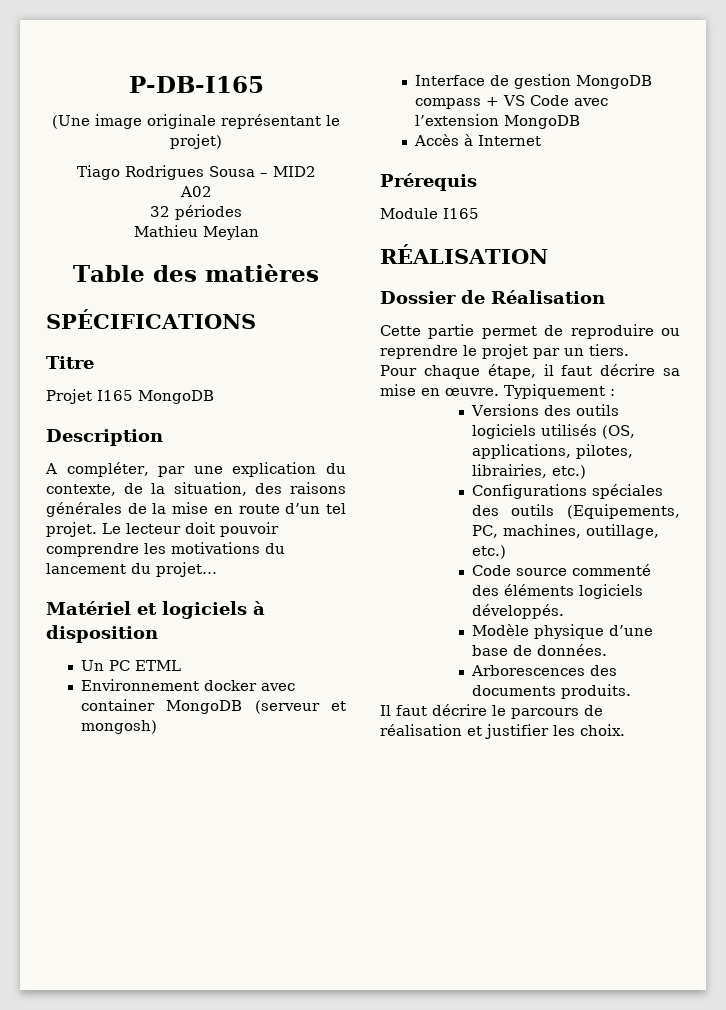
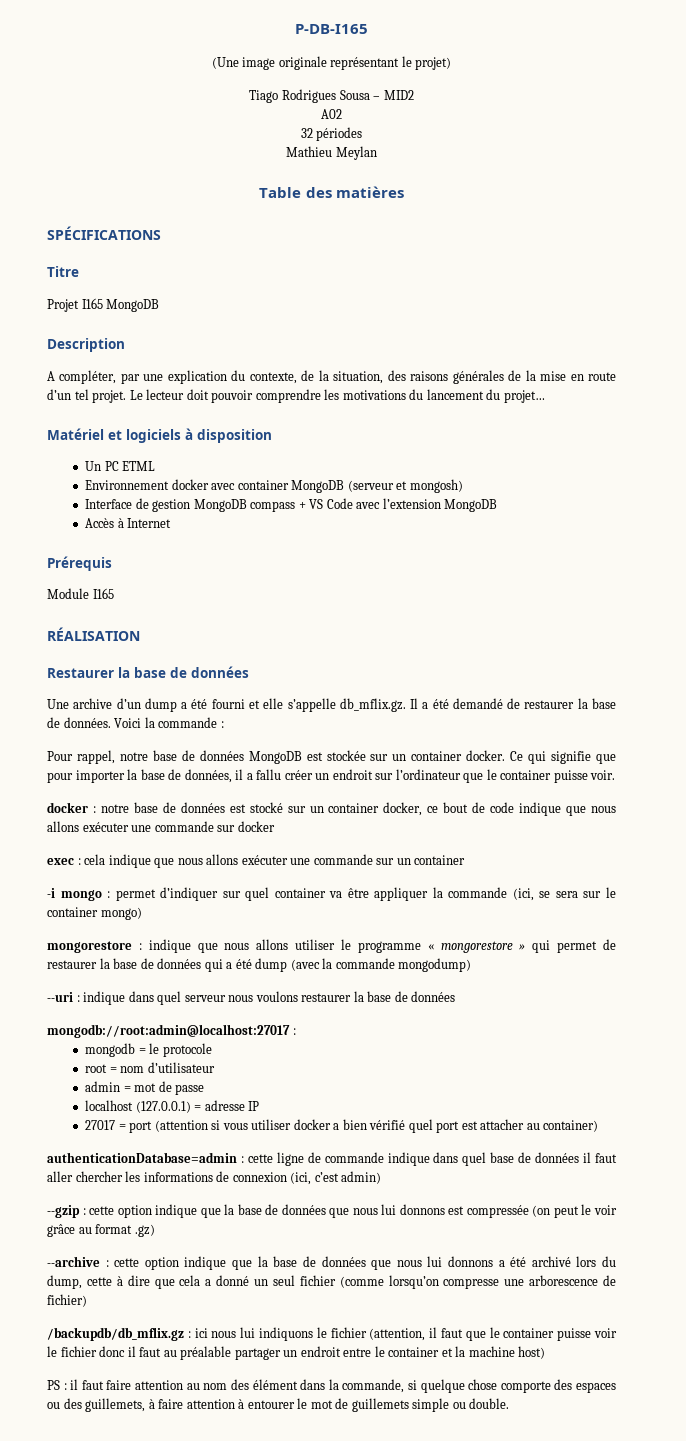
[380,290,605,304] [380,324,680,339] [380,344,629,359] [380,364,680,379] [380,384,615,399] [470,404,619,416] [471,424,635,439] [471,444,633,459] [471,464,586,479] [471,484,663,499] [471,504,680,519] [471,524,659,539] [471,545,506,559] [471,564,651,576] [471,584,643,599] [471,604,564,619] [471,624,653,639] [471,644,607,656] [470,665,617,676] [471,684,631,699] [380,704,603,719] [380,724,625,739] Dossier de Réalisation // Cette partie permet de reproduire ou reprendre le projet par un tiers. // Pour chaque étape, il faut décrire sa mise en œuvre. Typiquement : // Versions des outils logiciels utilisés (OS, applications, pilotes, librairies, etc.) // Configurations spéciales des outils (Equipements, PC, machines, outillage, etc.) // Code source commenté des éléments logiciels développés. // Modèle physique d’une base de données. // Arborescences des documents produits. // Il faut décrire le parcours de réalisation et justifier les choix. -> [47,666,249,678] [47,698,616,712] [47,717,224,728] [47,750,616,764] [47,769,616,783] [47,802,616,816] [47,821,275,832] [47,854,466,868] [47,887,617,901] [47,907,142,920] [47,939,616,953] [47,958,472,972] [47,991,456,1005] [47,1024,296,1038] [85,1043,212,1057] [85,1062,215,1073] [85,1081,205,1095] [85,1100,260,1113] [85,1119,599,1133] [47,1152,617,1166] [47,1171,382,1185] [47,1204,617,1218] [47,1224,155,1237] [47,1256,616,1270] [47,1275,616,1289] [47,1294,87,1307] [47,1327,618,1341] [47,1346,546,1360] [47,1379,616,1393] [47,1398,510,1412] Restaurer la base de données // Une archive d’un dump a été fourni et elle s’appelle db_mflix.gz. Il a été demandé de restaurer la base de données. Voici la commande : // Pour rappel, notre base de données MongoDB est stockée sur un container docker. Ce qui signifie que pour importer la base de données, il a fallu créer un endroit sur l’ordinateur que le container puisse voir. // docker : notre base de données est stocké sur un container docker, ce bout de code indique que nous allons exécuter une commande sur docker // exec : cela indique que nous allons exécuter une commande sur un container // -i mongo : permet d’indiquer sur quel container va être appliquer la commande (ici, se sera sur le container mongo) // mongorestore : indique que nous allons utiliser le programme « mongorestore » qui permet de restaurer la base de données qui a été dump (avec la commande mongodump) // --uri : indique dans quel serveur nous voulons restaurer la base de données // mongodb://root:admin@localhost:27017 : // mongodb = le protocole // root = nom d’utilisateur // admin = mot de passe // localhost (127.0.0.1) = adresse IP // 27017 = port (attention si vous utiliser docker a bien vérifié quel port est attacher au container) // authenticationDatabase=admin : cette ligne de commande indique dans quel base de données il faut aller chercher les informations de connexion (ici, c’est admin) // --gzip : cette option indique que la base de données que nous lui donnons est compressée (on peut le voir grâce au format .gz) // --archive : cette option indique que la base de données que nous lui donnons a été archivé lors du dump, cette à dire que cela a donné un seul fichier (comme lorsqu’on compresse une arborescence de fichier) // /backupdb/db_mflix.gz : ici nous lui indiquons le fichier (attention, il faut que le container puisse voir le fichier donc il faut au préalable partager un endroit entre le container et la machine host) // PS : il faut faire attention au nom des élément dans la commande, si quelque chose comporte des espaces ou des guillemets, à faire attention à entourer le mot de guillemets simple ou double.

